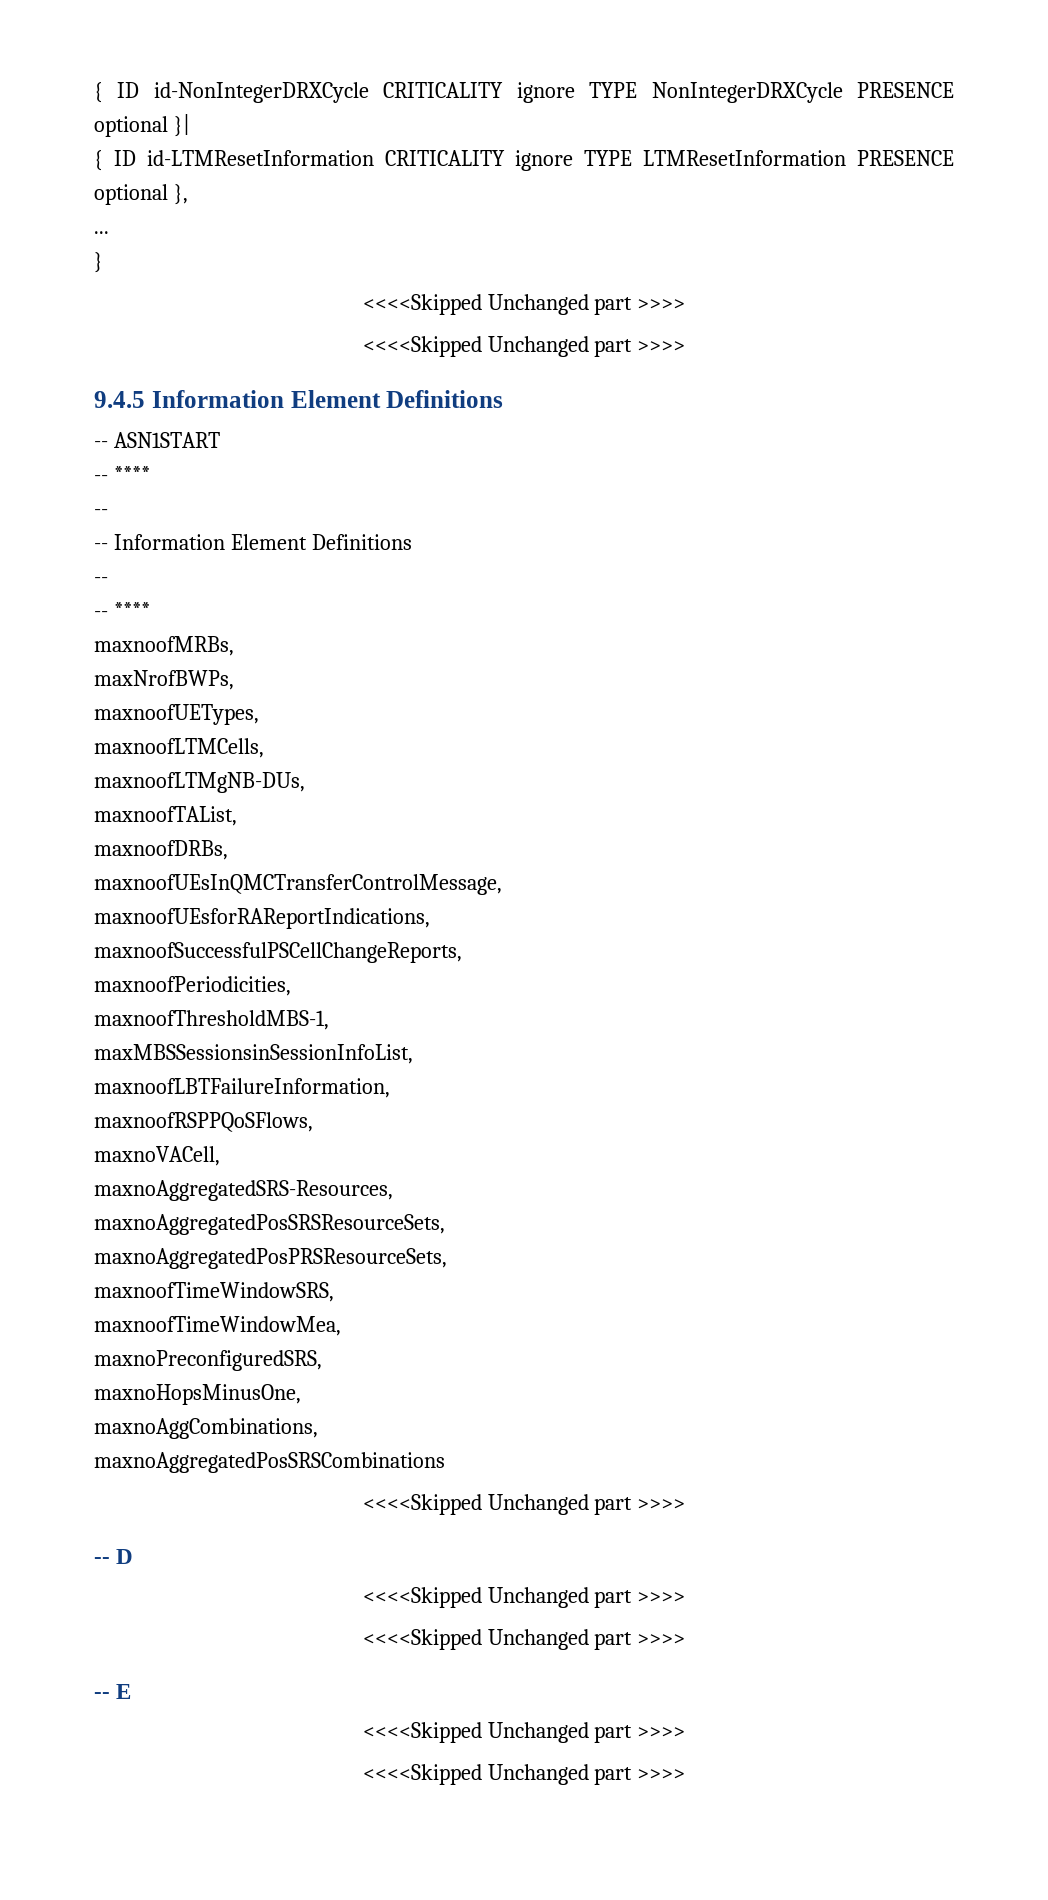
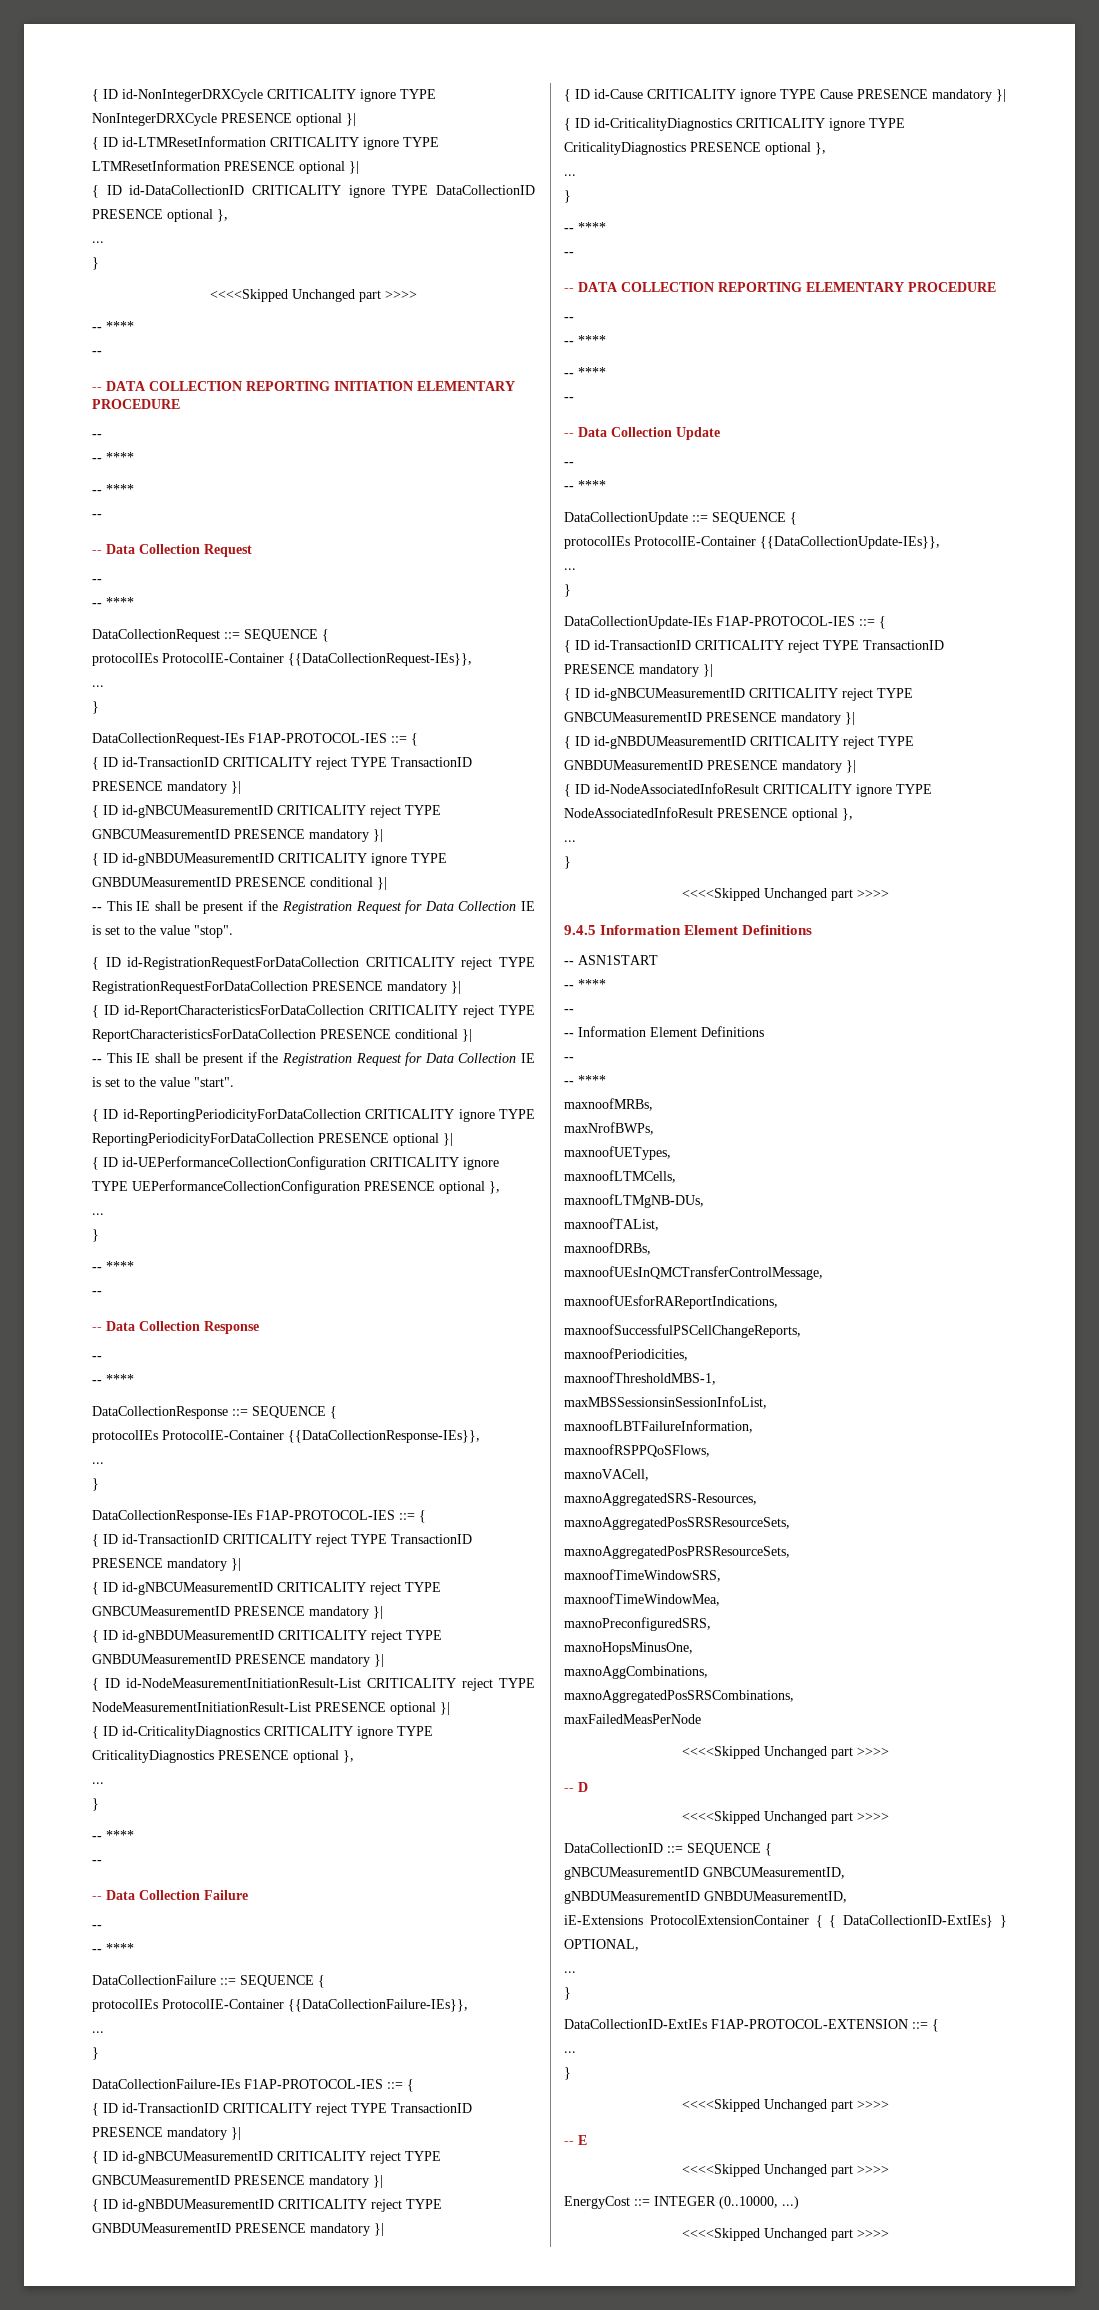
[173,184,188,205] [94,231,109,234] [94,252,103,273] [362,294,686,315] }, // ... // } // <<<<Skipped Unchanged part >>>> -> [349,161,359,174] [92,185,535,198] [92,209,228,222] [92,241,104,243] [92,257,99,270] [210,289,417,302] [92,321,134,331] [92,351,102,355] [92,381,515,391] [92,399,180,409] [92,434,102,438] [92,452,134,462] [92,484,134,494] [92,514,102,518] [92,544,252,557] [92,579,102,583] [92,597,134,607] [92,629,329,642] [92,653,472,666] [92,685,104,687] [92,701,99,714] [92,733,418,746] [92,757,472,770] [92,781,241,794] [92,805,441,818] [92,829,383,842] [92,853,447,866] [92,877,387,890] [92,900,536,914] [92,925,233,938] [92,957,535,970] [92,981,461,994] [92,1005,535,1018] [92,1029,472,1042] [92,1052,536,1066] [92,1077,234,1087] [92,1109,535,1122] [92,1133,453,1146] [92,1156,499,1170] [92,1180,500,1194] [92,1213,104,1215] [92,1229,99,1242] [92,1261,134,1271] [92,1291,102,1295] [92,1321,259,1334] [92,1356,102,1360] [92,1374,134,1384] [92,1406,337,1419] [92,1430,480,1443] [92,1462,104,1464] [92,1478,99,1491] [92,1510,426,1523] [92,1534,472,1547] [92,1558,241,1571] [92,1582,441,1595] [92,1606,383,1619] [92,1630,442,1643] [92,1654,384,1667] [92,1678,535,1691] [92,1702,450,1715] [92,1726,433,1739] [92,1750,354,1763] [92,1782,104,1784] [92,1798,99,1811] [92,1830,134,1840] [92,1860,102,1864] [92,1890,248,1900] [92,1925,102,1929] [92,1943,134,1953] [92,1975,325,1988] [92,1999,468,2012] [92,2031,104,2033] [92,2047,99,2060] [92,2079,414,2092] [92,2103,472,2116] [92,2127,241,2140] [92,2151,441,2164] [92,2175,383,2188] [92,2199,442,2212] [92,2223,384,2236] [564,89,1006,102] [564,118,905,131] [564,142,826,155] [564,174,576,176] [564,190,571,203] [564,222,606,232] [564,252,574,256] [564,282,996,292] [564,317,574,321] [564,335,606,345] [564,367,606,377] [564,397,574,401] [564,427,720,440] [564,462,574,466] [564,480,606,490] [564,512,797,525] [564,536,940,549] [564,568,576,570] [564,584,571,597] [564,616,886,629] [564,640,944,653] [564,664,713,677] [564,688,913,701] [564,712,855,725] [564,736,914,749] [564,760,856,773] [564,783,932,797] [564,807,853,821] [564,840,576,842] [564,856,571,869] }| // { ID id-DataCollectionID CRITICALITY ignore TYPE DataCollectionID PRESENCE optional }, // ... // } // <<<<Skipped Unchanged part >>>> // -- **** // -- // -- DATA COLLECTION REPORTING INITIATION ELEMENTARY PROCEDURE // -- // -- **** // -- **** // -- // -- Data Collection Request // -- // -- **** // DataCollectionRequest ::= SEQUENCE { // protocolIEs ProtocolIE-Container {{DataCollectionRequest-IEs}}, // ... // } // DataCollectionRequest-IEs F1AP-PROTOCOL-IES ::= { // { ID id-TransactionID CRITICALITY reject TYPE TransactionID PRESENCE mandatory }| // { ID id-gNBCUMeasurementID CRITICALITY reject TYPE GNBCUMeasurementID PRESENCE mandatory }| // { ID id-gNBDUMeasurementID CRITICALITY ignore TYPE GNBDUMeasurementID PRESENCE conditional }| // -- This IE shall be present if the Registration Request for Data Collection IE is set to the value "stop". // { ID id-RegistrationRequestForDataCollection CRITICALITY reject TYPE RegistrationRequestForDataCollection PRESENCE mandatory }| // { ID id-ReportCharacteristicsForDataCollection CRITICALITY reject TYPE ReportCharacteristicsForDataCollection PRESENCE conditional }| // -- This IE shall be present if the Registration Request for Data Collection IE is set to the value "start". // { ID id-ReportingPeriodicityForDataCollection CRITICALITY ignore TYPE ReportingPeriodicityForDataCollection PRESENCE optional }| // { ID id-UEPerformanceCollectionConfiguration CRITICALITY ignore TYPE UEPerformanceCollectionConfiguration PRESENCE optional }, // ... // } // -- **** // -- // -- Data Collection Response // -- // -- **** // DataCollectionResponse ::= SEQUENCE { // protocolIEs ProtocolIE-Container {{DataCollectionResponse-IEs}}, // ... // } // DataCollectionResponse-IEs F1AP-PROTOCOL-IES ::= { // { ID id-TransactionID CRITICALITY reject TYPE TransactionID PRESENCE mandatory }| // { ID id-gNBCUMeasurementID CRITICALITY reject TYPE GNBCUMeasurementID PRESENCE mandatory }| // { ID id-gNBDUMeasurementID CRITICALITY reject TYPE GNBDUMeasurementID PRESENCE mandatory }| // { ID id-NodeMeasurementInitiationResult-List CRITICALITY reject TYPE NodeMeasurementInitiationResult-List PRESENCE optional }| // { ID id-CriticalityDiagnostics CRITICALITY ignore TYPE CriticalityDiagnostics PRESENCE optional }, // ... // } // -- **** // -- // -- Data Collection Failure // -- // -- **** // DataCollectionFailure ::= SEQUENCE { // protocolIEs ProtocolIE-Container {{DataCollectionFailure-IEs}}, // ... // } // DataCollectionFailure-IEs F1AP-PROTOCOL-IES ::= { // { ID id-TransactionID CRITICALITY reject TYPE TransactionID PRESENCE mandatory }| // { ID id-gNBCUMeasurementID CRITICALITY reject TYPE GNBCUMeasurementID PRESENCE mandatory }| // { ID id-gNBDUMeasurementID CRITICALITY reject TYPE GNBDUMeasurementID PRESENCE mandatory }| // { ID id-Cause CRITICALITY ignore TYPE Cause PRESENCE mandatory }| // { ID id-CriticalityDiagnostics CRITICALITY ignore TYPE CriticalityDiagnostics PRESENCE optional }, // ... // } // -- **** // -- // -- DATA COLLECTION REPORTING ELEMENTARY PROCEDURE // -- // -- **** // -- **** // -- // -- Data Collection Update // -- // -- **** // DataCollectionUpdate ::= SEQUENCE { // protocolIEs ProtocolIE-Container {{DataCollectionUpdate-IEs}}, // ... // } // DataCollectionUpdate-IEs F1AP-PROTOCOL-IES ::= { // { ID id-TransactionID CRITICALITY reject TYPE TransactionID PRESENCE mandatory }| // { ID id-gNBCUMeasurementID CRITICALITY reject TYPE GNBCUMeasurementID PRESENCE mandatory }| // { ID id-gNBDUMeasurementID CRITICALITY reject TYPE GNBDUMeasurementID PRESENCE mandatory }| // { ID id-NodeAssociatedInfoResult CRITICALITY ignore TYPE NodeAssociatedInfoResult PRESENCE optional }, // ... // }
[94,1452,445,1473] maxnoAggregatedPosSRSCombinations -> [564,1690,794,1703] [564,1714,701,1724] maxnoAggregatedPosSRSCombinations, // maxFailedMeasPerNode
(686, 1597) none -> [564,1843,772,1856] [564,1867,845,1880] [564,1891,847,1904] [564,1915,1007,1928] [564,1939,639,1951] [564,1971,576,1973] [564,1987,571,2000] [564,2019,939,2032] [564,2051,576,2053] [564,2067,571,2080] // DataCollectionID ::= SEQUENCE { // gNBCUMeasurementID GNBCUMeasurementID, // gNBDUMeasurementID GNBDUMeasurementID, // iE-Extensions ProtocolExtensionContainer { { DataCollectionID-ExtIEs} } OPTIONAL, // ... // } // DataCollectionID-ExtIEs F1AP-PROTOCOL-EXTENSION ::= { // ... // }
(686, 1732) none -> [564,2196,799,2209] // EnergyCost ::= INTEGER (0..10000, ...)

